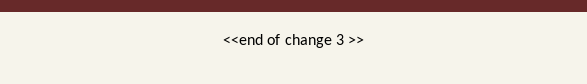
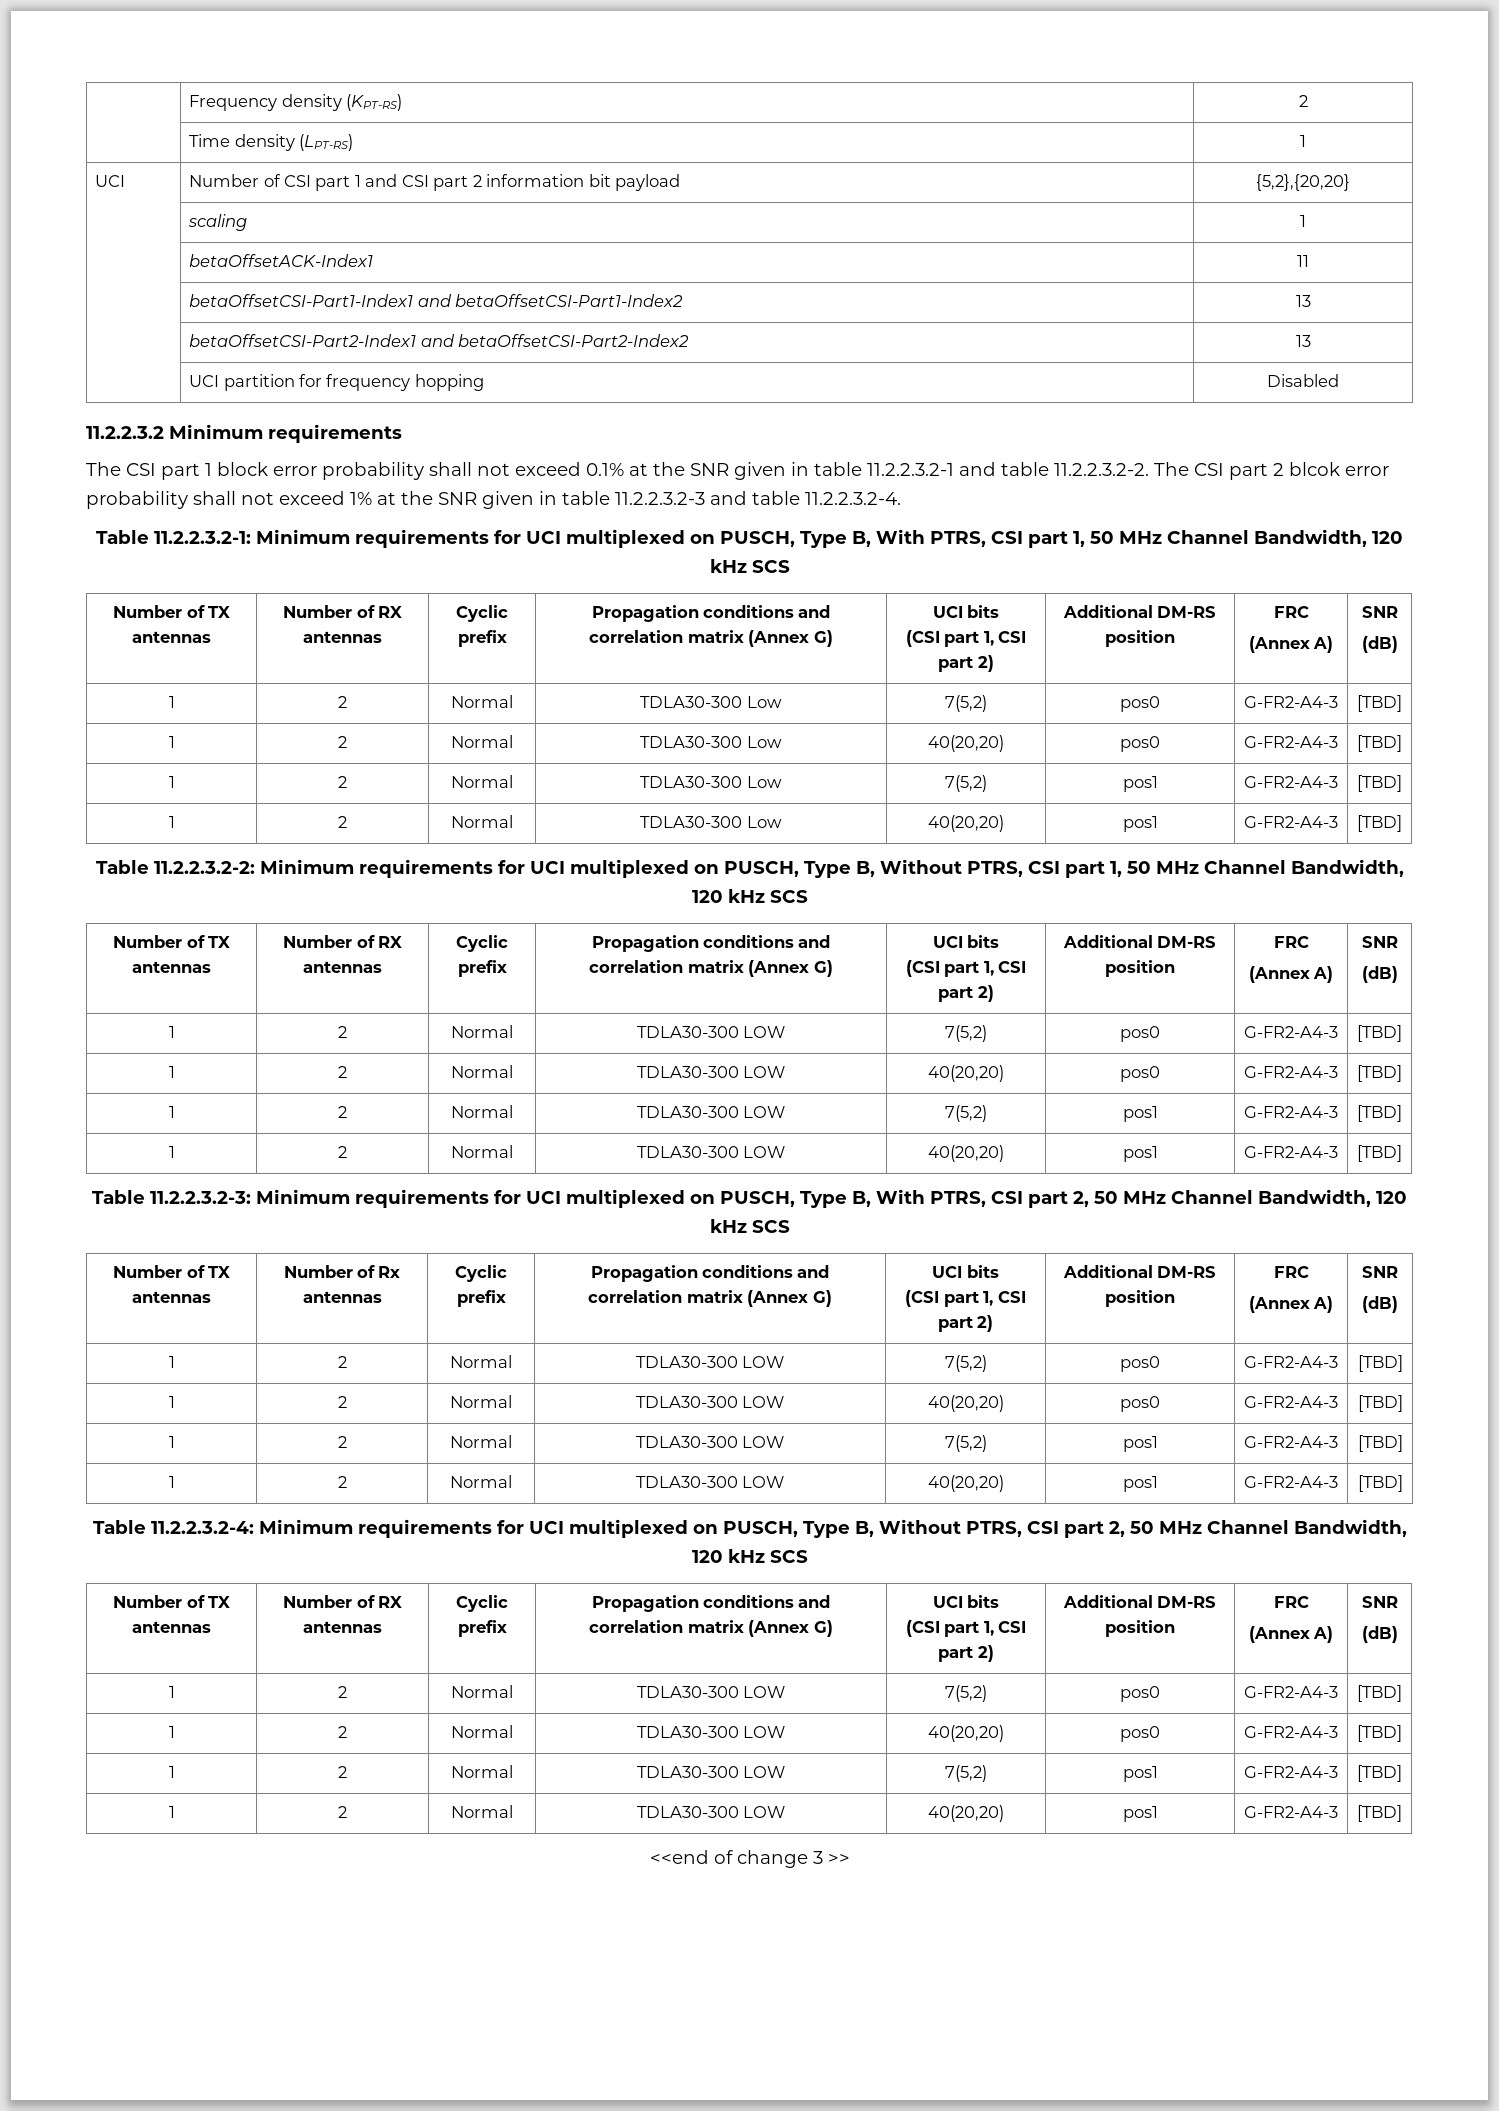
(222, 39) none -> [189,94,403,111] [1298,95,1308,107] [189,134,354,151] [1300,135,1306,147] [95,175,126,187] [189,174,681,191] [1256,174,1350,191] [188,214,248,231] [1300,215,1306,227] [189,254,374,267] [1297,255,1309,267] [189,294,684,307] [1295,295,1311,307] [189,334,690,347] [1295,335,1311,347] [189,374,484,391] [1267,374,1339,387] [86,424,402,443] [86,462,1389,480] [86,491,901,509] [96,529,1403,548] [709,559,790,573] [113,605,230,618] [132,631,211,643] [283,605,402,618] [303,631,382,643] [456,605,508,622] [457,630,507,647] [591,605,831,622] [589,630,833,647] [932,605,1000,618] [905,630,1027,647] [938,655,994,672] [1062,605,1217,618] [1105,630,1175,647] [1273,606,1309,618] [1248,636,1334,653] [1361,606,1398,618] [1361,636,1398,653] [168,696,175,708] [338,696,347,708] [451,695,513,708] [640,696,782,708] [945,695,987,712] [1120,696,1160,712] [1244,696,1338,708] [1357,695,1402,712] [168,736,175,748] [338,736,347,748] [451,735,513,748] [640,736,782,748] [928,735,1004,752] [1120,736,1160,752] [1244,736,1338,748] [1357,735,1402,752] [168,776,175,788] [338,776,347,788] [451,775,513,788] [640,776,782,788] [945,775,987,792] [1122,776,1158,792] [1244,776,1338,788] [1357,775,1402,792] [168,816,175,828] [338,816,347,828] [451,815,513,828] [640,816,782,828] [928,815,1004,832] [1122,816,1158,832] [1244,816,1338,828] [1357,815,1402,832] [95,859,1404,878] [691,889,808,903] [113,935,230,948] [132,961,211,973] [283,935,402,948] [303,961,382,973] [456,935,508,952] [457,960,507,977] [591,935,831,952] [589,960,833,977] [932,935,1000,948] [905,960,1027,977] [938,985,994,1002] [1062,935,1217,948] [1105,960,1175,977] [1273,936,1309,948] [1248,966,1334,983] [1361,936,1398,948] [1361,966,1398,983] [168,1026,175,1038] [338,1026,347,1038] [451,1025,513,1038] [636,1026,786,1038] [945,1025,987,1042] [1120,1026,1160,1042] [1244,1026,1338,1038] [1357,1025,1402,1042] [168,1066,175,1078] [338,1066,347,1078] [451,1065,513,1078] [636,1066,786,1078] [928,1065,1004,1082] [1120,1066,1160,1082] [1244,1066,1338,1078] [1357,1065,1402,1082] [168,1106,175,1118] [338,1106,347,1118] [451,1105,513,1118] [636,1106,786,1118] [945,1105,987,1122] [1122,1106,1158,1122] [1244,1106,1338,1118] [1357,1105,1402,1122] [168,1146,175,1158] [338,1146,347,1158] [451,1145,513,1158] [636,1146,786,1158] [928,1145,1004,1162] [1122,1146,1158,1162] [1244,1146,1338,1158] [1357,1145,1402,1162] [92,1189,1407,1208] [709,1219,790,1233] [113,1265,230,1278] [132,1291,211,1303] [283,1265,401,1278] [302,1291,382,1303] [455,1265,507,1282] [456,1290,506,1307] [590,1265,830,1282] [588,1290,832,1307] [932,1265,999,1278] [905,1290,1026,1307] [937,1315,994,1332] [1062,1265,1217,1278] [1105,1290,1175,1307] [1273,1266,1309,1278] [1248,1296,1334,1313] [1362,1266,1398,1278] [1362,1296,1398,1313] [168,1356,175,1368] [337,1356,347,1368] [450,1355,512,1368] [635,1356,785,1368] [944,1355,987,1372] [1120,1356,1160,1372] [1244,1356,1338,1368] [1357,1355,1403,1372] [168,1396,175,1408] [337,1396,347,1408] [450,1395,512,1408] [635,1396,785,1408] [927,1395,1004,1412] [1120,1396,1160,1412] [1244,1396,1338,1408] [1357,1395,1403,1412] [168,1436,175,1448] [337,1436,347,1448] [450,1435,512,1448] [635,1436,785,1448] [944,1435,987,1452] [1122,1436,1158,1452] [1244,1436,1338,1448] [1357,1435,1403,1452] [168,1476,175,1488] [337,1476,347,1488] [450,1475,512,1488] [635,1476,785,1488] [927,1475,1004,1492] [1122,1476,1158,1492] [1244,1476,1338,1488] [1357,1475,1403,1492] [92,1519,1407,1538] [691,1549,808,1563] [113,1595,230,1608] [132,1621,211,1633] [283,1595,402,1608] [303,1621,382,1633] [456,1595,508,1612] [457,1620,507,1637] [591,1595,831,1612] [589,1620,833,1637] [932,1595,1000,1608] [905,1620,1027,1637] [938,1645,994,1662] [1062,1595,1217,1608] [1105,1620,1175,1637] [1273,1596,1309,1608] [1248,1626,1334,1643] [1361,1596,1398,1608] [1361,1626,1398,1643] [168,1686,175,1698] [338,1686,347,1698] [451,1685,513,1698] [636,1686,786,1698] [945,1685,987,1702] [1120,1686,1160,1702] [1244,1686,1338,1698] [1357,1685,1402,1702] [168,1726,175,1738] [338,1726,347,1738] [451,1725,513,1738] [636,1726,786,1738] [928,1725,1004,1742] [1120,1726,1160,1742] [1244,1726,1338,1738] [1357,1725,1402,1742] [168,1766,175,1778] [338,1766,347,1778] [451,1765,513,1778] [636,1766,786,1778] [945,1765,987,1782] [1122,1766,1158,1782] [1244,1766,1338,1778] [1357,1765,1402,1782] [168,1806,175,1818] [338,1806,347,1818] [451,1805,513,1818] [636,1806,786,1818] [928,1805,1004,1822] [1122,1806,1158,1822] [1244,1806,1338,1818] [1357,1805,1402,1822] | Frequency density (KPT-RS) | 2 // | Time density (LPT-RS) | 1 // UCI | Number of CSI part 1 and CSI part 2 information bit payload | {5,2},{20,20} // | scaling | 1 // | betaOffsetACK-Index1 | 11 // | betaOffsetCSI-Part1-Index1 and betaOffsetCSI-Part1-Index2 | 13 // | betaOffsetCSI-Part2-Index1 and betaOffsetCSI-Part2-Index2 | 13 // | UCI partition for frequency hopping | Disabled // 11.2.2.3.2 Minimum requirements // The CSI part 1 block error probability shall not exceed 0.1% at the SNR given in table 11.2.2.3.2-1 and table 11.2.2.3.2-2. The CSI part 2 blcok error probability shall not exceed 1% at the SNR given in table 11.2.2.3.2-3 and table 11.2.2.3.2-4. // Table 11.2.2.3.2-1: Minimum requirements for UCI multiplexed on PUSCH, Type B, With PTRS, CSI part 1, 50 MHz Channel Bandwidth, 120 kHz SCS // Number of TX antennas | Number of RX antennas | Cyclic prefix | Propagation conditions and correlation matrix (Annex G) | UCI bits // (CSI part 1, CSI part 2) | Additional DM-RS position | FRC // (Annex A) | SNR // (dB) // 1 | 2 | Normal | TDLA30-300 Low | 7(5,2) | pos0 | G-FR2-A4-3 | [TBD] // 1 | 2 | Normal | TDLA30-300 Low | 40(20,20) | pos0 | G-FR2-A4-3 | [TBD] // 1 | 2 | Normal | TDLA30-300 Low | 7(5,2) | pos1 | G-FR2-A4-3 | [TBD] // 1 | 2 | Normal | TDLA30-300 Low | 40(20,20) | pos1 | G-FR2-A4-3 | [TBD] // Table 11.2.2.3.2-2: Minimum requirements for UCI multiplexed on PUSCH, Type B, Without PTRS, CSI part 1, 50 MHz Channel Bandwidth, 120 kHz SCS // Number of TX antennas | Number of RX antennas | Cyclic prefix | Propagation conditions and correlation matrix (Annex G) | UCI bits // (CSI part 1, CSI part 2) | Additional DM-RS position | FRC // (Annex A) | SNR // (dB) // 1 | 2 | Normal | TDLA30-300 LOW | 7(5,2) | pos0 | G-FR2-A4-3 | [TBD] // 1 | 2 | Normal | TDLA30-300 LOW | 40(20,20) | pos0 | G-FR2-A4-3 | [TBD] // 1 | 2 | Normal | TDLA30-300 LOW | 7(5,2) | pos1 | G-FR2-A4-3 | [TBD] // 1 | 2 | Normal | TDLA30-300 LOW | 40(20,20) | pos1 | G-FR2-A4-3 | [TBD] // Table 11.2.2.3.2-3: Minimum requirements for UCI multiplexed on PUSCH, Type B, With PTRS, CSI part 2, 50 MHz Channel Bandwidth, 120 kHz SCS // Number of TX antennas | Number of Rx antennas | Cyclic prefix | Propagation conditions and correlation matrix (Annex G) | UCI bits // (CSI part 1, CSI part 2) | Additional DM-RS position | FRC // (Annex A) | SNR // (dB) // 1 | 2 | Normal | TDLA30-300 LOW | 7(5,2) | pos0 | G-FR2-A4-3 | [TBD] // 1 | 2 | Normal | TDLA30-300 LOW | 40(20,20) | pos0 | G-FR2-A4-3 | [TBD] // 1 | 2 | Normal | TDLA30-300 LOW | 7(5,2) | pos1 | G-FR2-A4-3 | [TBD] // 1 | 2 | Normal | TDLA30-300 LOW | 40(20,20) | pos1 | G-FR2-A4-3 | [TBD] // Table 11.2.2.3.2-4: Minimum requirements for UCI multiplexed on PUSCH, Type B, Without PTRS, CSI part 2, 50 MHz Channel Bandwidth, 120 kHz SCS // Number of TX antennas | Number of RX antennas | Cyclic prefix | Propagation conditions and correlation matrix (Annex G) | UCI bits // (CSI part 1, CSI part 2) | Additional DM-RS position | FRC // (Annex A) | SNR // (dB) // 1 | 2 | Normal | TDLA30-300 LOW | 7(5,2) | pos0 | G-FR2-A4-3 | [TBD] // 1 | 2 | Normal | TDLA30-300 LOW | 40(20,20) | pos0 | G-FR2-A4-3 | [TBD] // 1 | 2 | Normal | TDLA30-300 LOW | 7(5,2) | pos1 | G-FR2-A4-3 | [TBD] // 1 | 2 | Normal | TDLA30-300 LOW | 40(20,20) | pos1 | G-FR2-A4-3 | [TBD] //

